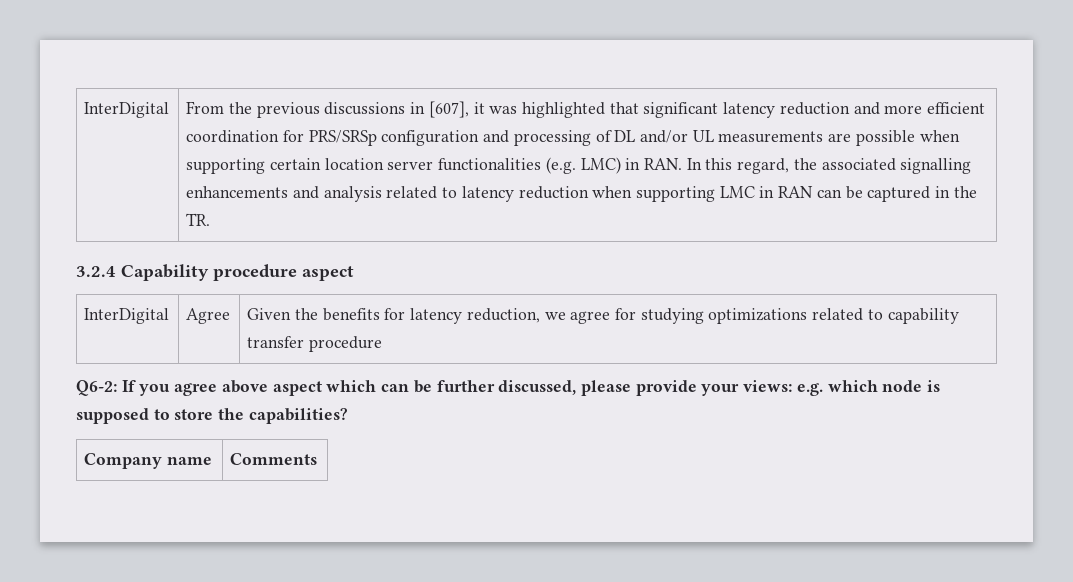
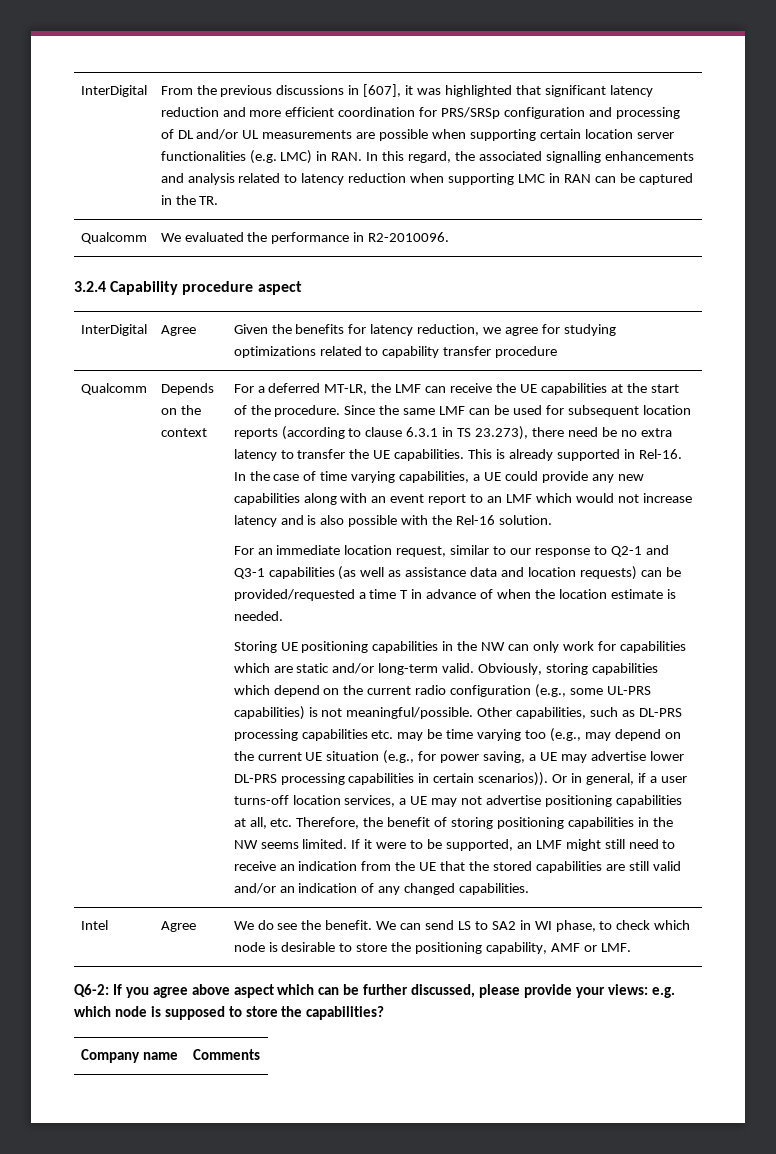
(211, 219) none -> [80,232,147,244] [160,232,450,244] // Qualcomm | We evaluated the performance in R2-2010096.
(382, 344) none -> [80,383,147,395] [160,383,214,395] [160,405,201,415] [160,428,207,437] [233,383,679,395] [233,405,691,417] [233,426,672,440] [233,449,682,461] [233,471,644,483] [233,493,692,505] [233,515,552,527] [233,545,669,557] [233,566,681,580] [233,589,676,601] [233,611,283,621] [233,641,686,653] [233,663,658,675] [233,684,651,698] [233,706,682,720] [233,728,681,742] [233,750,684,764] [233,772,687,786] [233,795,682,807] [233,817,673,829] [233,839,676,851] [233,861,681,873] [233,883,530,895] [80,920,108,930] [160,921,196,932] [233,920,691,932] [233,942,631,954] // Qualcomm | Depends on the context | For a deferred MT-LR, the LMF can receive the UE capabilities at the start of the procedure. Since the same LMF can be used for subsequent location reports (according to clause 6.3.1 in TS 23.273), there need be no extra latency to transfer the UE capabilities. This is already supported in Rel-16. In the case of time varying capabilities, a UE could provide any new capabilities along with an event report to an LMF which would not increase latency and is also possible with the Rel-16 solution. // For an immediate location request, similar to our response to Q2-1 and Q3-1 capabilities (as well as assistance data and location requests) can be provided/requested a time T in advance of when the location estimate is needed. // Storing UE positioning capabilities in the NW can only work for capabilities which are static and/or long-term valid. Obviously, storing capabilities which depend on the current radio configuration (e.g., some UL-PRS capabilities) is not meaningful/possible. Other capabilities, such as DL-PRS processing capabilities etc. may be time varying too (e.g., may depend on the current UE situation (e.g., for power saving, a UE may advertise lower DL-PRS processing capabilities in certain scenarios)). Or in general, if a user turns-off location services, a UE may not advertise positioning capabilities at all, etc. Therefore, the benefit of storing positioning capabilities in the NW seems limited. If it were to be supported, an LMF might still need to receive an indication from the UE that the stored capabilities are still valid and/or an indication of any changed capabilities. // Intel | Agree | We do see the benefit. We can send LS to SA2 in WI phase, to check which node is desirable to store the positioning capability, AMF or LMF.

